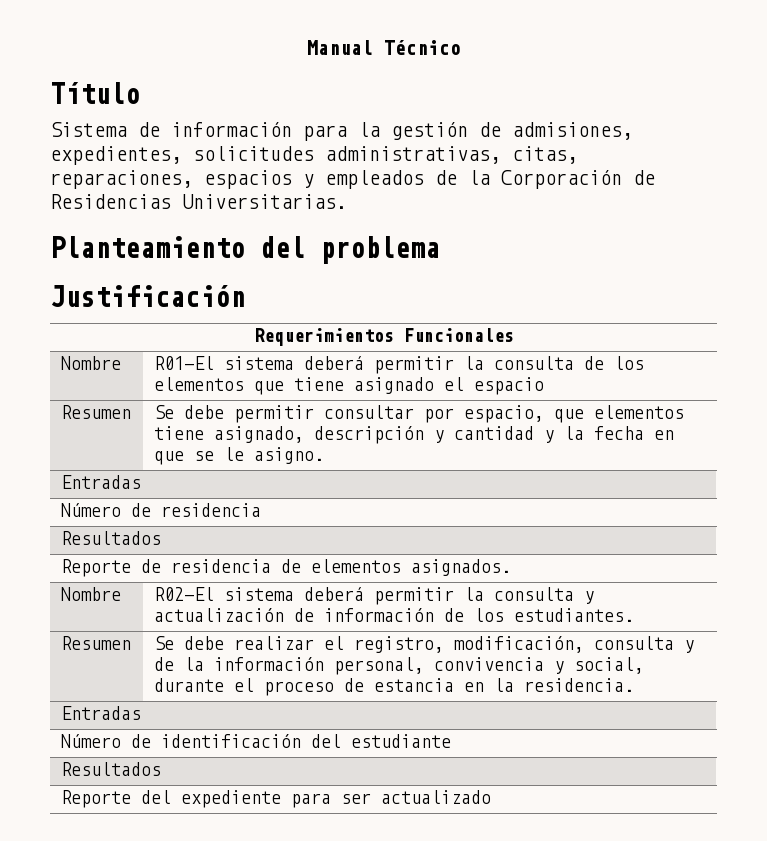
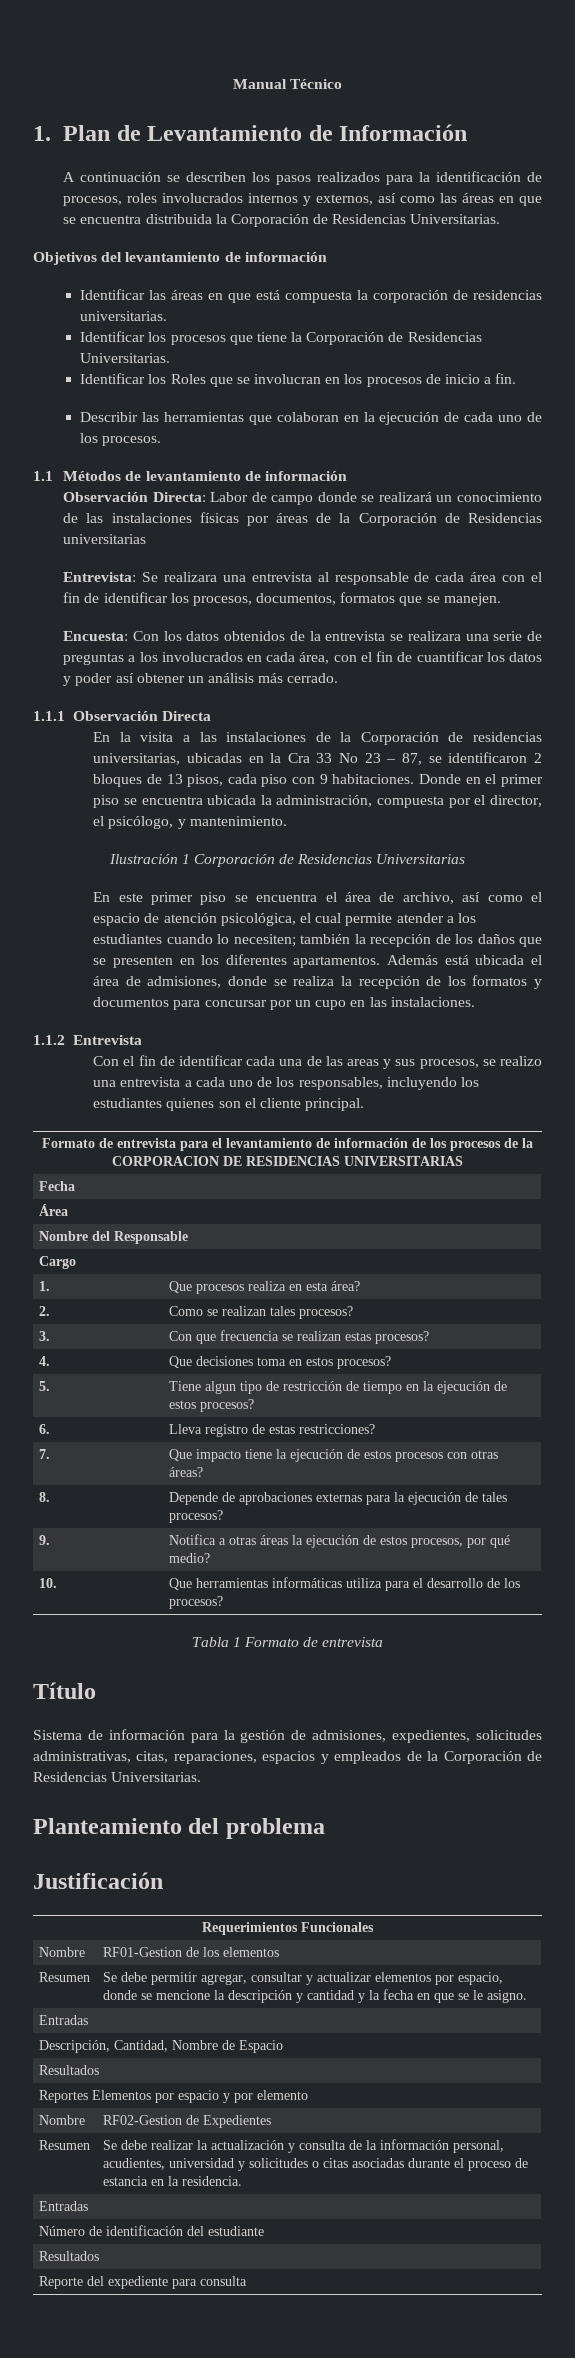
(461, 47) none -> [33,124,468,141] [63,171,542,185] [63,193,542,206] [63,214,501,227] [33,252,327,265] [80,289,542,303] [80,311,168,321] [80,331,482,345] [80,353,171,363] [80,373,517,387] [80,412,543,425] [80,433,162,446] [33,471,347,481] [63,492,542,505] [63,512,542,526] [63,534,147,544] [63,572,543,585] [63,592,501,606] [63,631,542,641] [63,651,542,665] [63,673,339,686] [33,711,211,721] [93,732,542,745] [93,752,542,765] [93,774,543,787] [93,795,542,808] [93,816,287,829] [108,854,466,867] [93,892,542,905] [93,913,476,926] [93,934,543,947] [93,954,542,968] [93,975,542,989] [93,997,475,1010] [33,1035,142,1045] [93,1055,542,1069] [93,1077,479,1090] [93,1098,365,1111] [42,1138,533,1151] [112,1156,463,1166] [39,1181,76,1191] [39,1204,69,1216] [39,1231,189,1244] [39,1256,77,1269] [39,1281,51,1291] [169,1281,361,1294] [39,1306,51,1316] [169,1306,354,1319] [39,1331,51,1341] [169,1330,430,1344] [39,1356,51,1366] [169,1356,392,1369] [39,1381,51,1391] [169,1381,508,1394] [169,1399,255,1412] [39,1424,51,1434] [169,1424,376,1437] [39,1449,51,1459] [169,1449,499,1462] [169,1467,204,1477] [39,1492,51,1502] [169,1492,508,1505] [169,1510,224,1523] [39,1535,51,1545] [169,1534,511,1548] [169,1553,211,1563] [39,1578,58,1588] [169,1577,521,1591] [169,1596,224,1609] [191,1637,384,1647] // 1. Plan de Levantamiento de Información // A continuación se describen los pasos realizados para la identificación de procesos, roles involucrados internos y externos, así como las áreas en que se encuentra distribuida la Corporación de Residencias Universitarias. // Objetivos del levantamiento de información // Identificar las áreas en que está compuesta la corporación de residencias universitarias. // Identificar los procesos que tiene la Corporación de Residencias Universitarias. // Identificar los Roles que se involucran en los procesos de inicio a fin. // Describir las herramientas que colaboran en la ejecución de cada uno de los procesos. // 1.1 Métodos de levantamiento de información // Observación Directa: Labor de campo donde se realizará un conocimiento de las instalaciones físicas por áreas de la Corporación de Residencias universitarias // Entrevista: Se realizara una entrevista al responsable de cada área con el fin de identificar los procesos, documentos, formatos que se manejen. // Encuesta: Con los datos obtenidos de la entrevista se realizara una serie de preguntas a los involucrados en cada área, con el fin de cuantificar los datos y poder así obtener un análisis más cerrado. // 1.1.1 Observación Directa // En la visita a las instalaciones de la Corporación de residencias universitarias, ubicadas en la Cra 33 No 23 – 87, se identificaron 2 bloques de 13 pisos, cada piso con 9 habitaciones. Donde en el primer piso se encuentra ubicada la administración, compuesta por el director, el psicólogo, y mantenimiento. // Ilustración 1 Corporación de Residencias Universitarias // En este primer piso se encuentra el área de archivo, así como el espacio de atención psicológica, el cual permite atender a los estudiantes cuando lo necesiten; también la recepción de los daños que se presenten en los diferentes apartamentos. Además está ubicada el área de admisiones, donde se realiza la recepción de los formatos y documentos para concursar por un cupo en las instalaciones. // 1.1.2 Entrevista // Con el fin de identificar cada una de las areas y sus procesos, se realizo una entrevista a cada uno de los responsables, incluyendo los estudiantes quienes son el cliente principal. // Formato de entrevista para el levantamiento de información de los procesos de la CORPORACION DE RESIDENCIAS UNIVERSITARIAS // Fecha // Área // Nombre del Responsable // Cargo // 1. | Que procesos realiza en esta área? // 2. | Como se realizan tales procesos? // 3. | Con que frecuencia se realizan estas procesos? // 4. | Que decisiones toma en estos procesos? // 5. | Tiene algun tipo de restricción de tiempo en la ejecución de estos procesos? // 6. | Lleva registro de estas restricciones? // 7. | Que impacto tiene la ejecución de estos procesos con otras áreas? // 8. | Depende de aprobaciones externas para la ejecución de tales procesos? // 9. | Notifica a otras áreas la ejecución de estos procesos, por qué medio? // 10. | Que herramientas informáticas utiliza para el desarrollo de los procesos? // Tabla 1 Formato de entrevista
[154,356,645,374] [154,377,545,395] [61,405,132,419] [154,405,685,423] [154,426,305,443] R01-El sistema deberá permitir la consulta de los elementos que tiene asignado el espacio // Resumen | Se debe permitir consultar por espacio, que elementos tiene asignado, -> [103,1947,280,1957] [39,1972,91,1982] [103,1972,504,1985] [103,1990,226,2000] RF01-Gestion de los elementos // Resumen | Se debe permitir agregar, consultar y actualizar elementos por espacio, donde se mencione la
[61,503,262,517] [61,531,162,545] [61,559,512,577] [61,587,122,601] [154,587,595,605] [154,608,635,622] [61,636,132,650] [154,636,695,653] [154,657,645,675] Número de residencia // Resultados // Reporte de residencia de elementos asignados. // Nombre | R02-El sistema deberá permitir la consulta y actualización de información de los estudiantes. // Resumen | Se debe realizar el registro, modificación, consulta y de la información personal, convivencia y social, -> [39,2040,284,2053] [39,2065,100,2075] [39,2090,309,2103] [39,2115,86,2125] [103,2115,272,2128] [39,2140,91,2150] [103,2139,505,2153] [103,2158,405,2171] Descripción, Cantidad, Nombre de Espacio // Resultados // Reportes Elementos por espacio y por elemento // Nombre | RF02-Gestion de Expedientes // Resumen | Se debe realizar la actualización y consulta de la información personal, acudientes, universidad y solicitudes o citas asociadas
[341,790,492,804] ser actualizado -> [200,2276,248,2286] consulta

